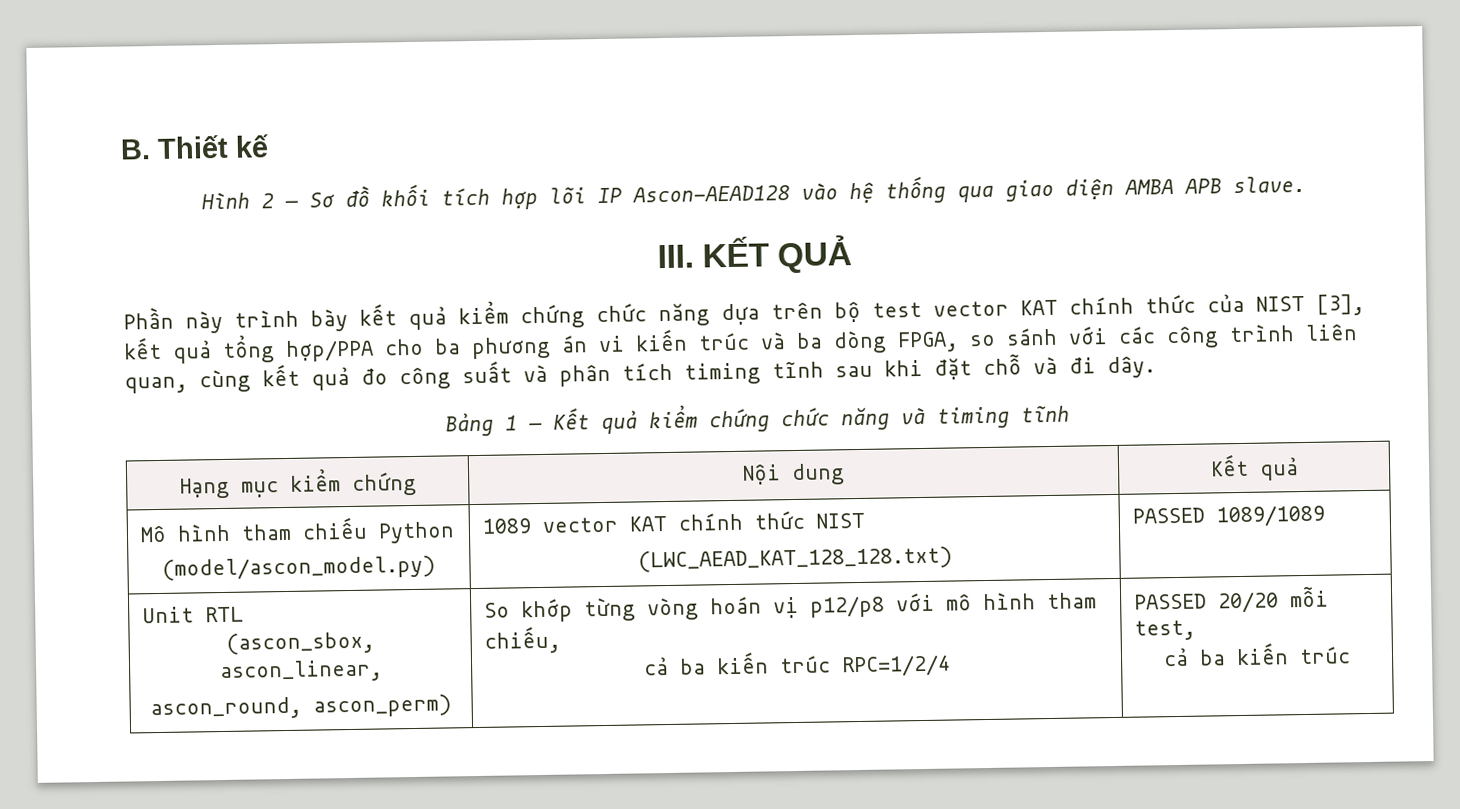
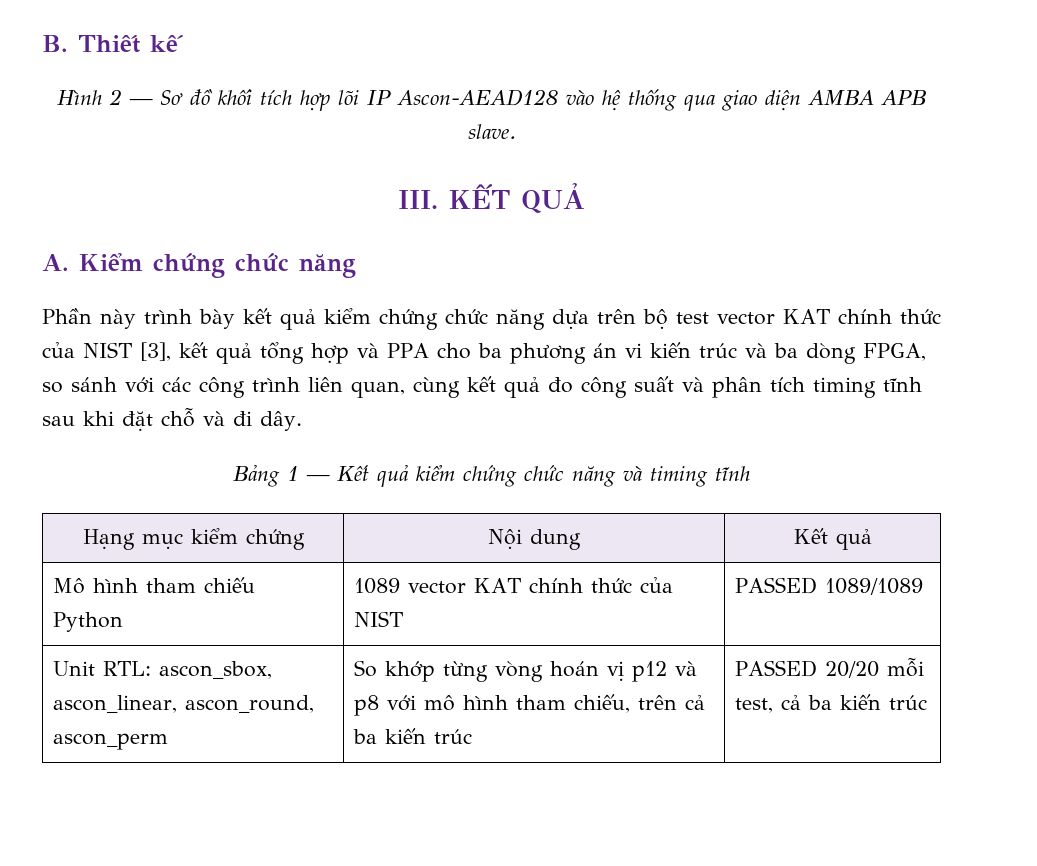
(853, 254) none -> [42,253,356,278] // A. Kiểm chứng chức năng
[285,339,374,362] hợp/PPA -> [311,343,429,364] hợp và PPA
[162,555,436,581] // (model/ascon_model.py) -> (124, 622) none
[815,512,865,529] [637,546,953,573] NIST // (LWC_AEAD_KAT_128_128.txt) -> [640,577,674,593] [354,611,404,627] của NIST
[204,606,244,623] [225,631,375,655] RTL // (ascon_sbox, -> [103,661,273,679] RTL: ascon_sbox,
[150,694,452,721] // ascon_round, ascon_perm) -> [185,695,315,713] [53,733,169,750] ascon_round, ascon_perm
[809,595,885,618] p12/p8 -> [632,661,698,682] [354,695,380,716] p12 và p8
[642,651,951,678] // cả ba kiến trúc RPC=1/2/4 -> [638,695,706,710] [353,728,473,744] trên cả ba kiến trúc
(1196, 630) // -> (774, 705) none

